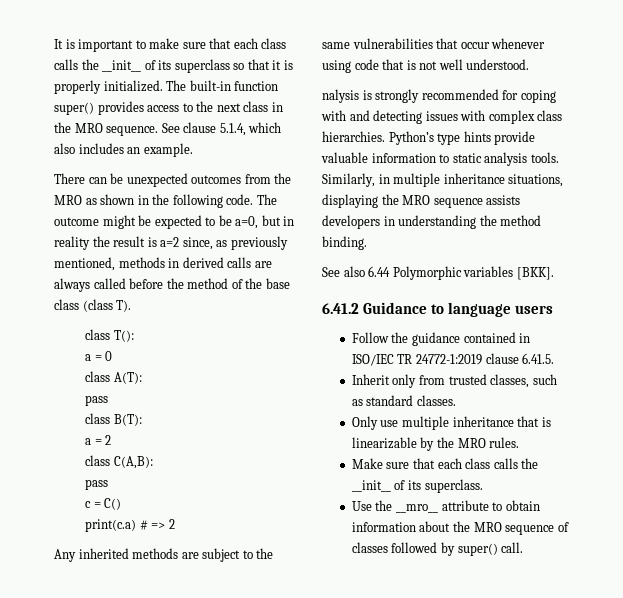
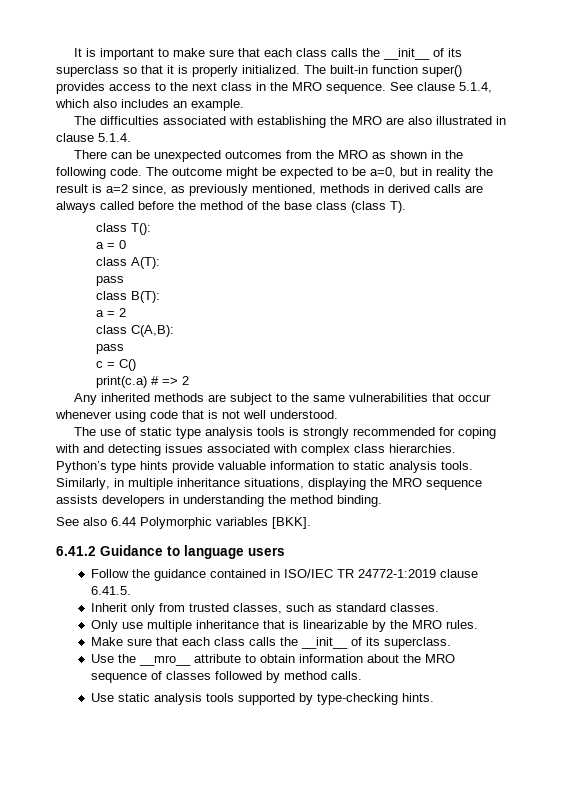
(193, 150) none -> [74,116,507,128] [56,133,131,142] // The difficulties associated with establishing the MRO are also illustrated in clause 5.1.4.
[322,89,359,103] nalysis -> [74,427,286,439] The use of static type analysis tools
(458, 116) none -> [207,444,270,453] associated
[457,542,524,556] super() call. -> [283,671,362,680] [90,693,434,705] method calls. // Use static analysis tools supported by type-checking hints.

